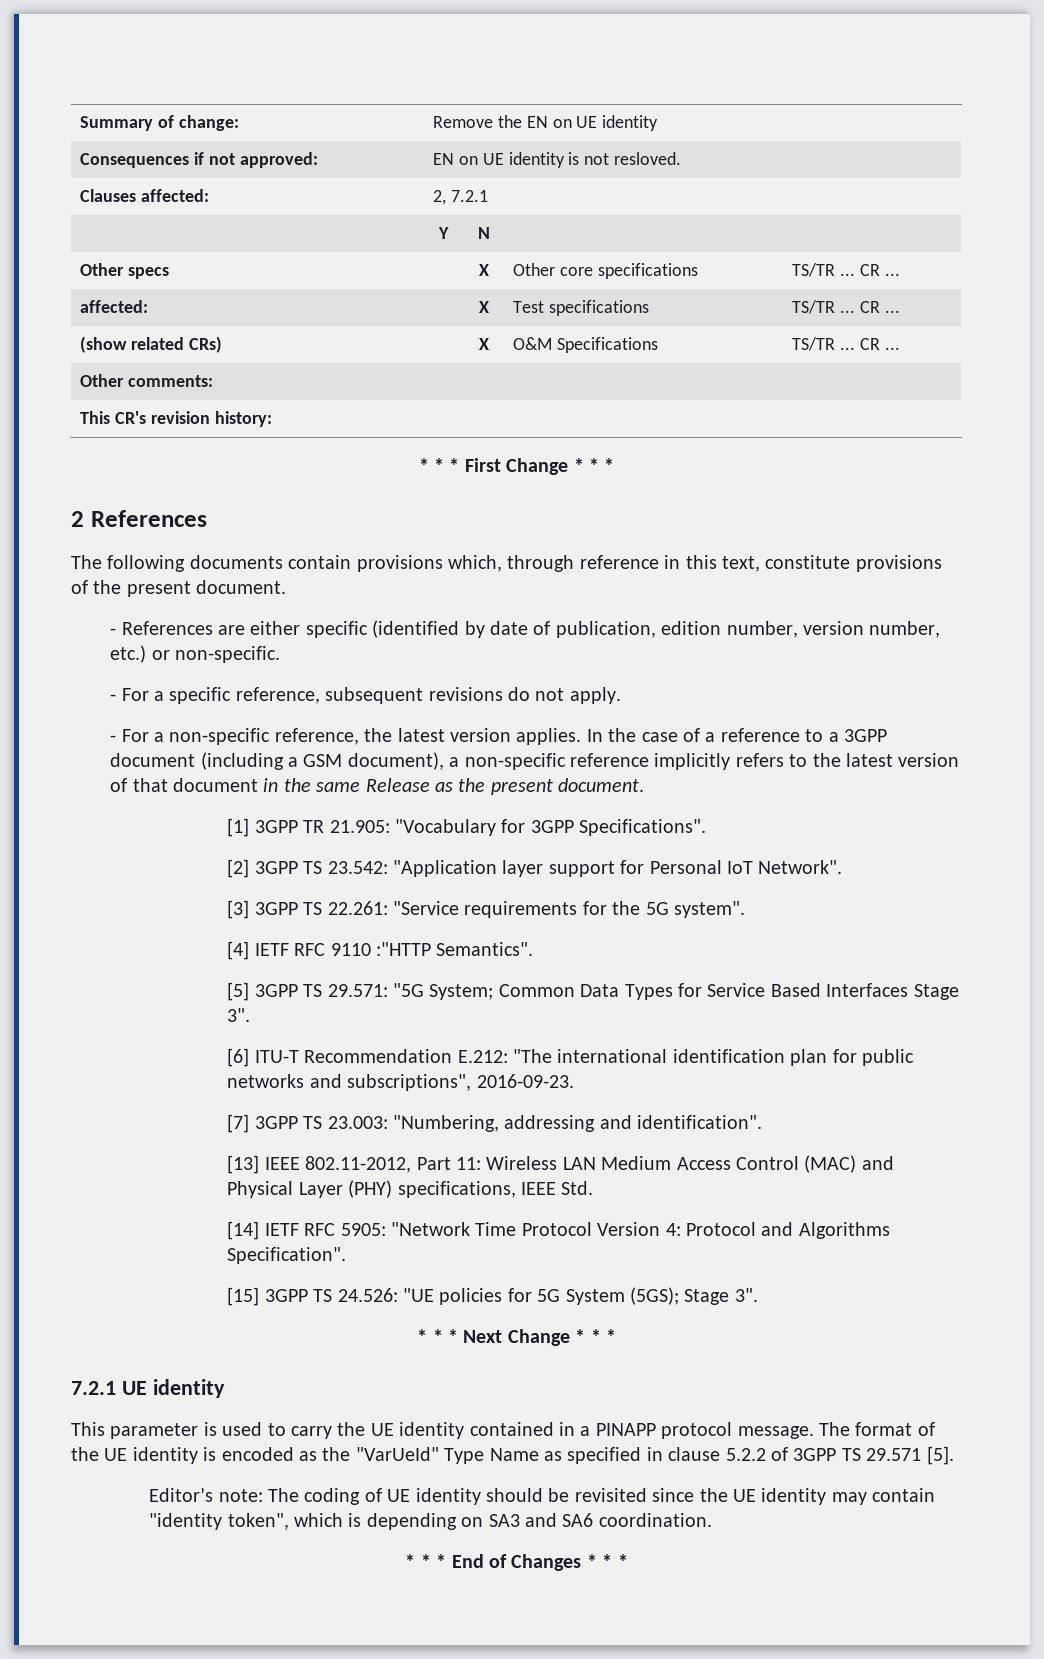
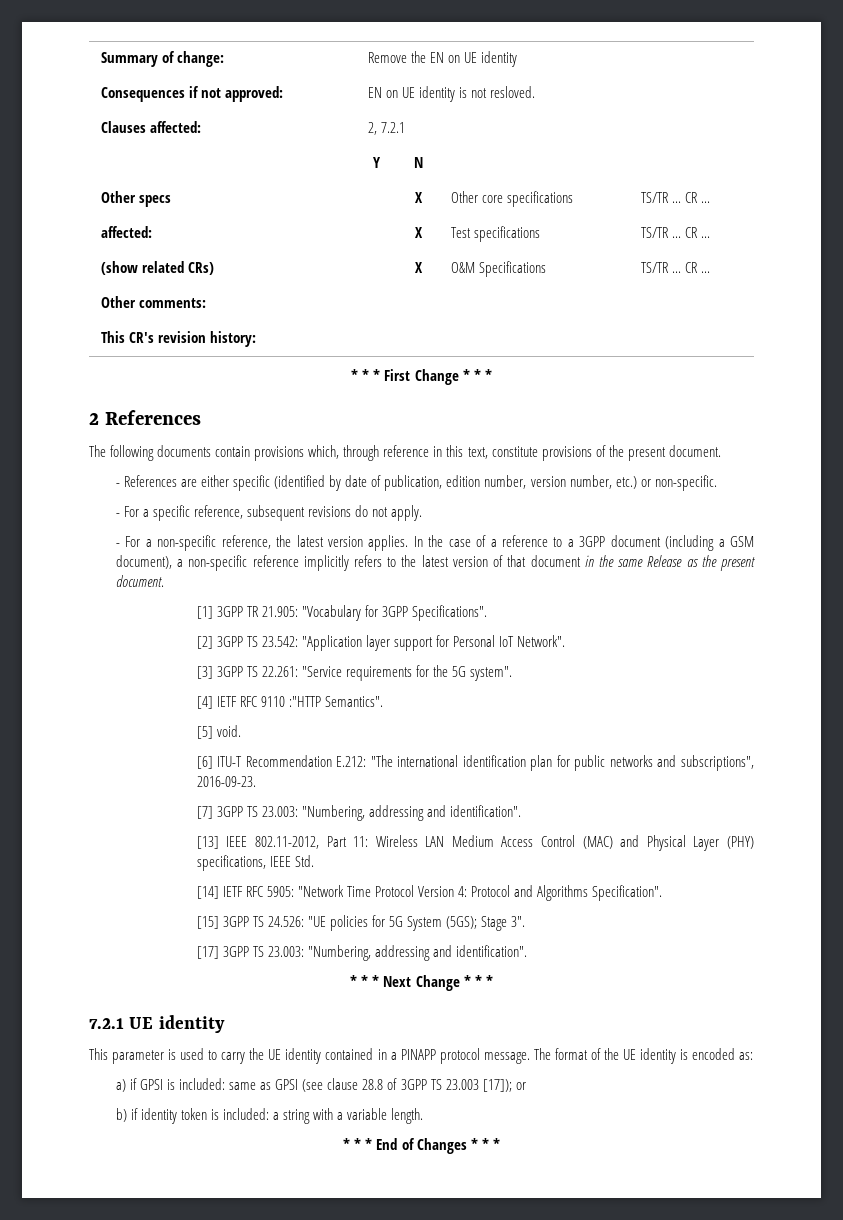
[254,983,959,1000] [227,1008,251,1022] 3GPP TS 29.571: "5G System; Common Data Types for Service Based Interfaces Stage 3". -> [216,725,241,737] void.
(758, 1295) none -> [196,945,528,961] // [17] 3GPP TS 23.003: "Numbering, addressing and identification".
[299,1446,954,1465] [149,1487,936,1505] [149,1513,712,1530] as the "VarUeId" Type Name as specified in clause 5.2.2 of 3GPP TS 29.571 [5]. // Editor’s note: The coding of UE identity should be revisited since the UE identity may contain "identity token", which is depending on SA3 and SA6 coordination. -> [739,1052,754,1060] [115,1078,526,1092] [115,1108,424,1124] as: // a) if GPSI is included: same as GPSI (see clause 28.8 of 3GPP TS 23.003 [17]); or // b) if identity token is included: a string with a variable length.

